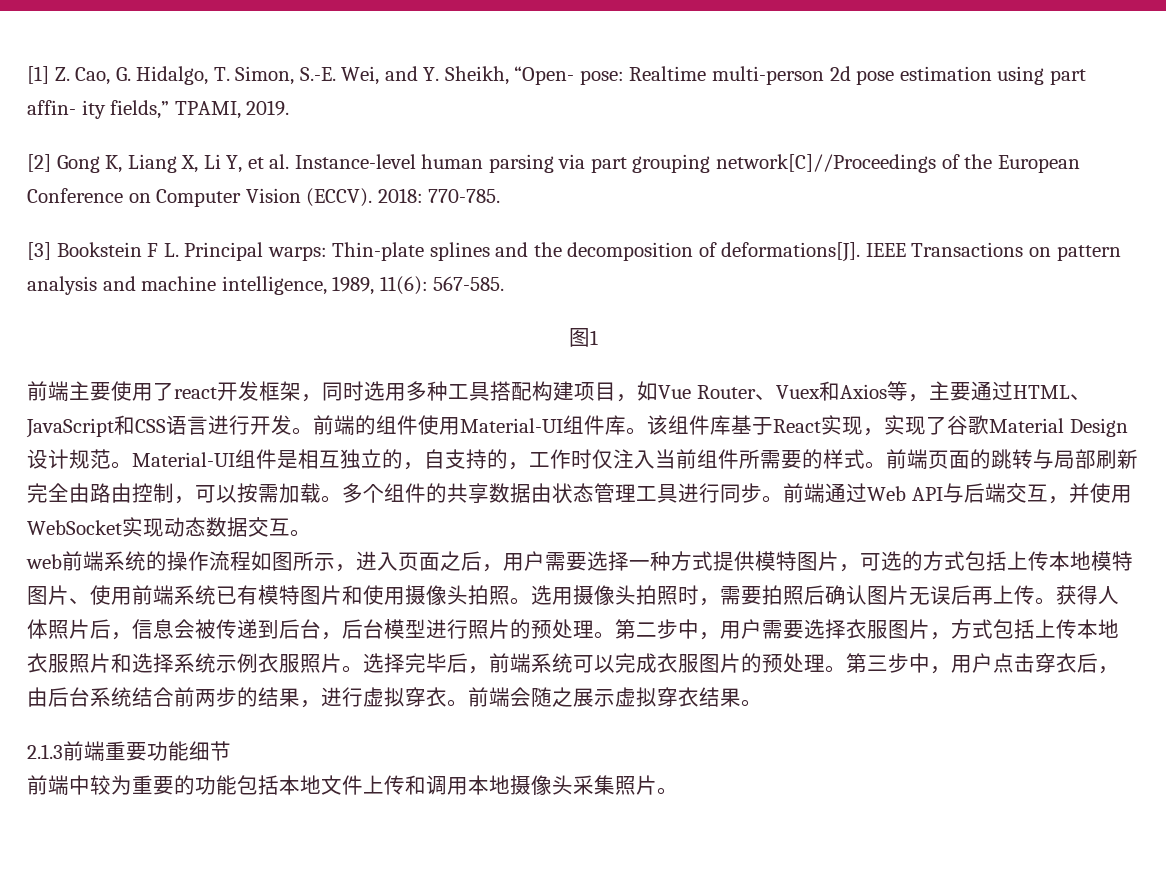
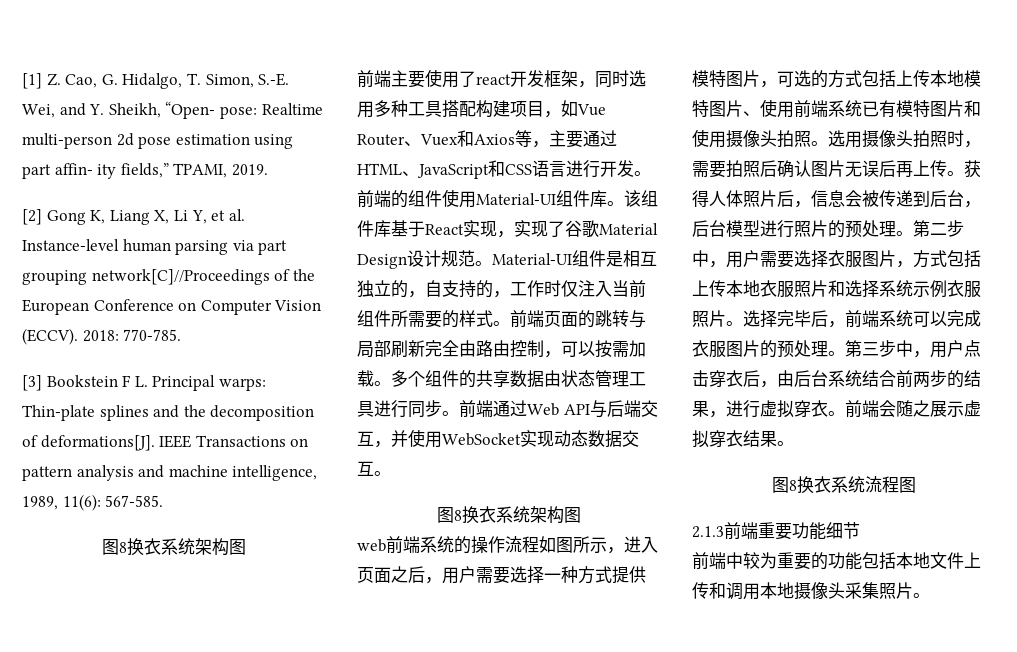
[589,330,598,345] 1 -> [118,538,246,556] 8换衣系统架构图
(311, 533) none -> [436,506,581,524] // 图8换衣系统架构图
(762, 703) none -> [771,476,916,494] // 图8换衣系统流程图

